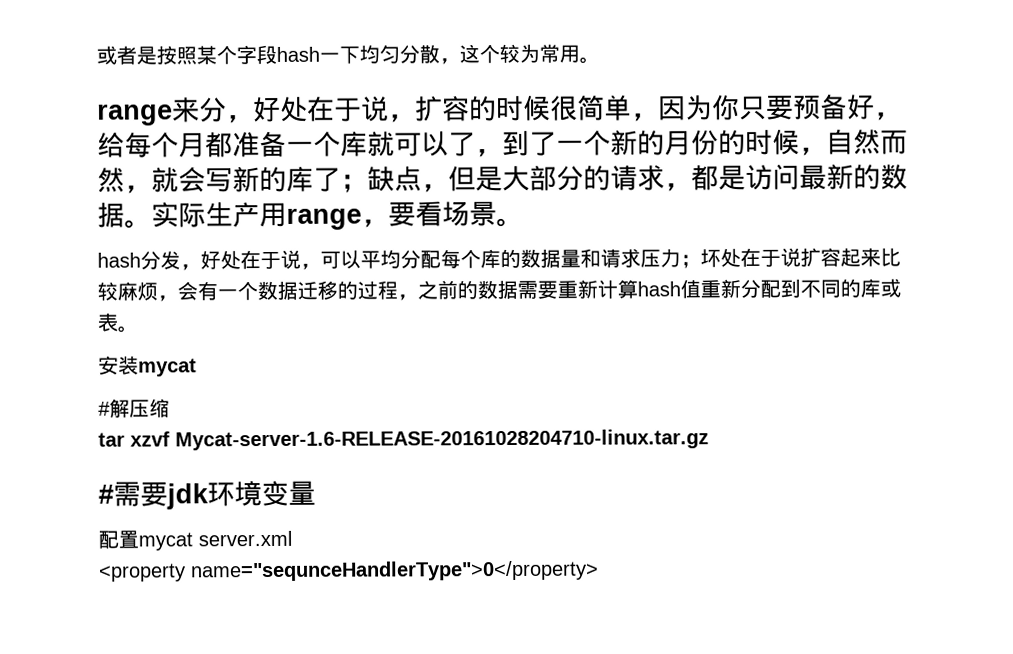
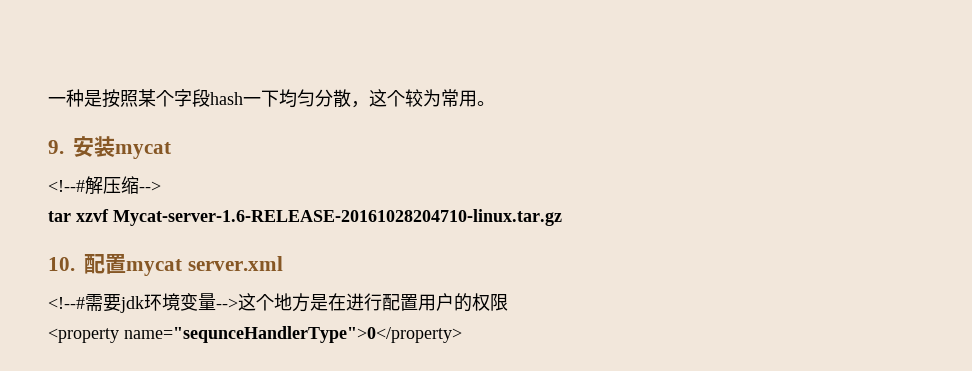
[96,45,137,65] 或者 -> [48,89,84,107] 一种
[97,93,902,126] [97,128,908,158] [97,163,908,194] [97,201,524,230] [97,247,901,271] [97,278,901,302] [97,312,139,333] range来分，好处在于说，扩容的时候很简单，因为你只要预备好，给每个月都准备一个库就可以了，到了一个新的月份的时候，自然而然，就会写新的库了；缺点，但是大部分的请求，都是访问最新的数据。实际生产用range，要看场景。 // hash分发，好处在于说，可以平均分配每个库的数据量和请求压力；坏处在于说扩容起来比较麻烦，会有一个数据迁移的过程，之前的数据需要重新计算hash值重新分配到不同的库或表。 // -> [48,140,64,154] 9.
[98,401,111,416] # -> [48,180,85,192] <!--#
(170, 408) none -> [139,181,161,192] -->
[98,484,114,504] # -> [48,254,283,276] [48,297,85,309] 10.配置mycat server.xml // <!--#
[98,530,292,551] // 配置mycat server.xml -> [216,293,508,312] -->这个地方是在进行配置用户的权限

